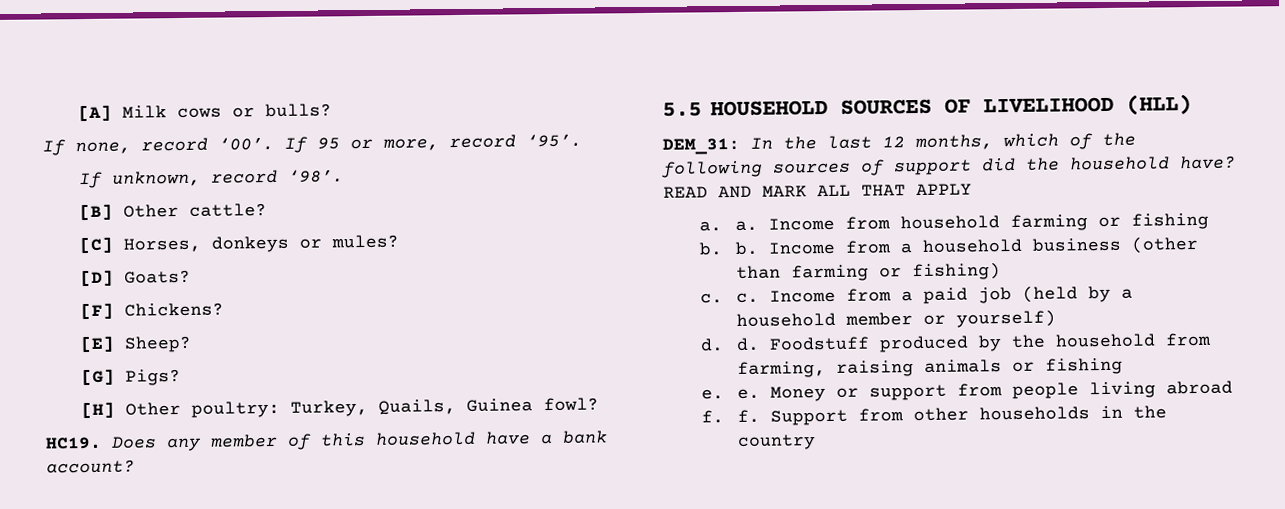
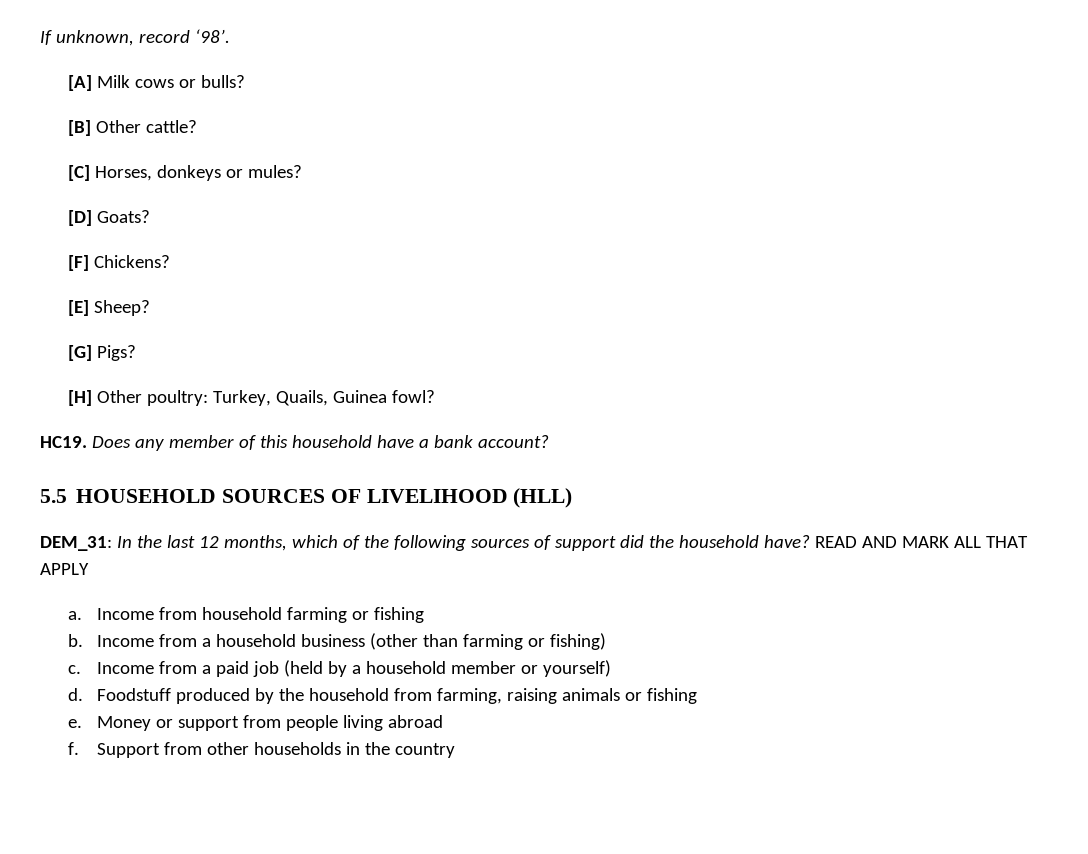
(77, 113) none -> [40,29,230,46] If unknown, record ‘98’. //
[42,133,582,156] [78,169,344,189] // If none, record ‘00’. If 95 or more, record ‘95’. // If unknown, record ‘98’. -> (246, 81) none
[734,220,758,232] a. -> (83, 615) none
[734,241,759,255] b. -> (84, 640) none
[735,292,759,303] c. -> (82, 669) none
[735,337,760,351] d. -> (84, 694) none
[736,388,760,399] e. -> (83, 723) none
[736,409,760,423] f. -> (80, 748) none

